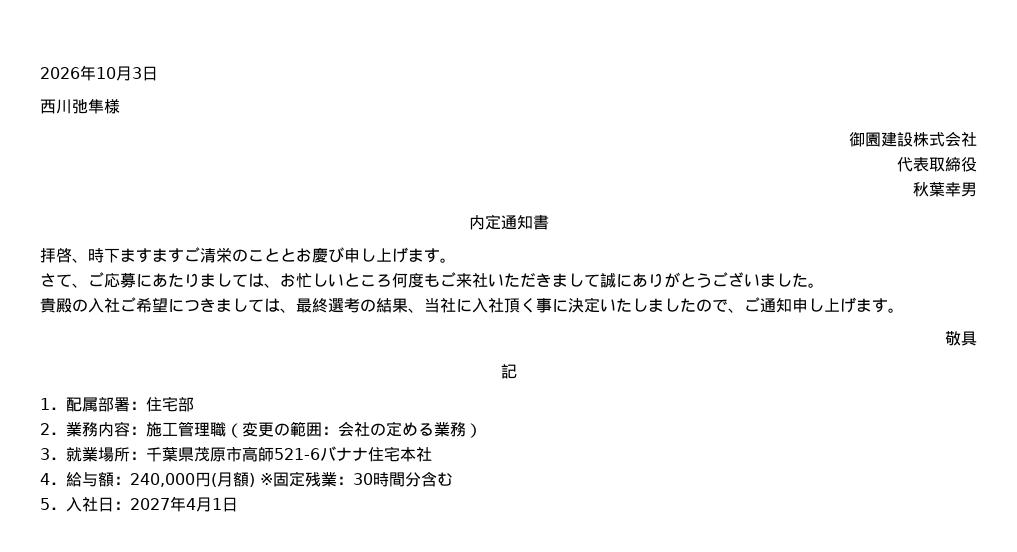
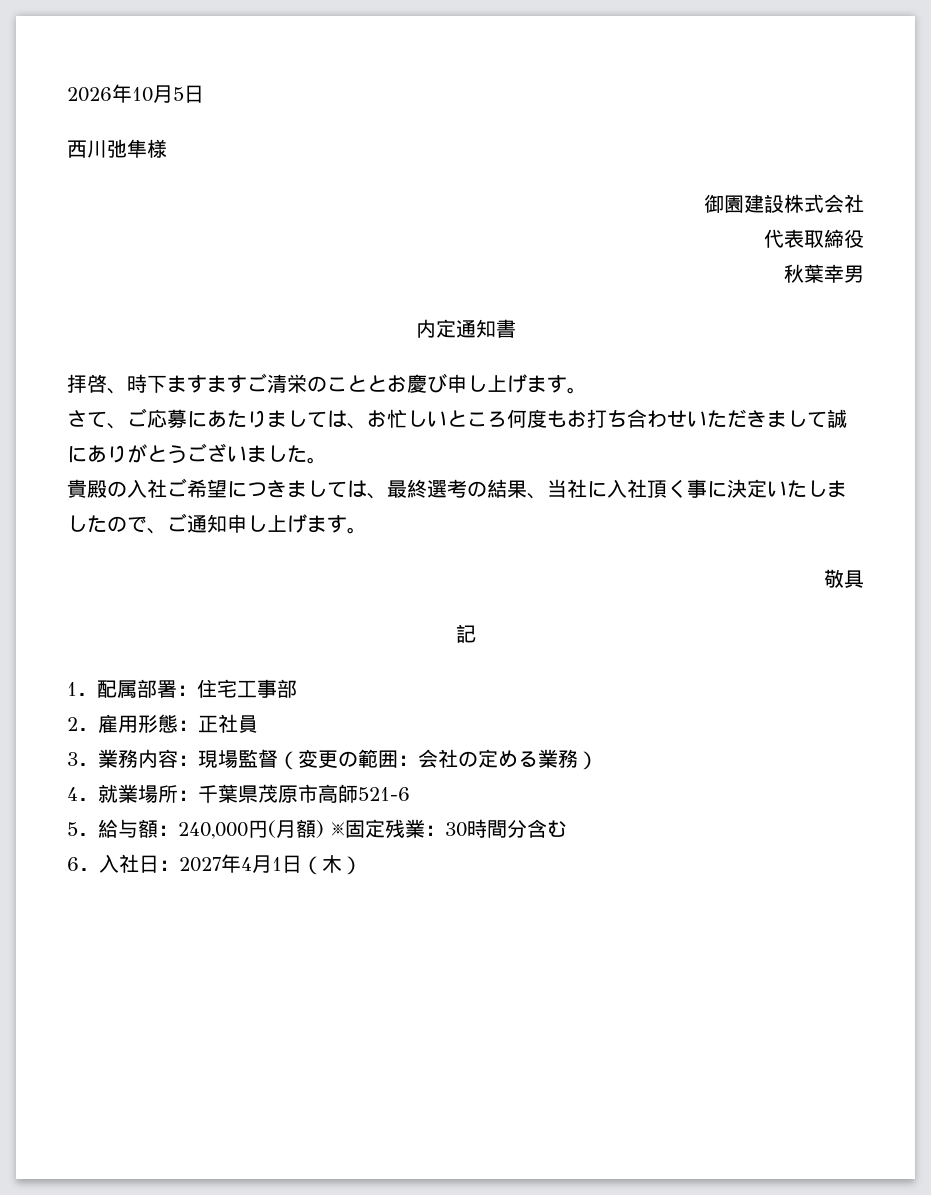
[132,67,142,79] 3 -> [173,87,184,101] 5
[440,272,488,288] ご来社 -> [567,409,687,428] お打ち合わせ
(178, 404) none -> [237,679,277,698] 工事
[66,421,226,437] 業務内容：施工管理職 -> [98,714,258,733] [67,749,278,768] 雇用形態：正社員 // 3．業務内容：現場監督
[40,448,50,460] 3 -> [67,787,78,801] 4
[320,446,432,462] [40,473,50,485] バナナ住宅本社 // 4 -> [67,822,78,836] // 5
[40,498,50,510] 5 -> [67,857,79,871] 6
(238, 504) none -> [302,855,362,875] （木）

